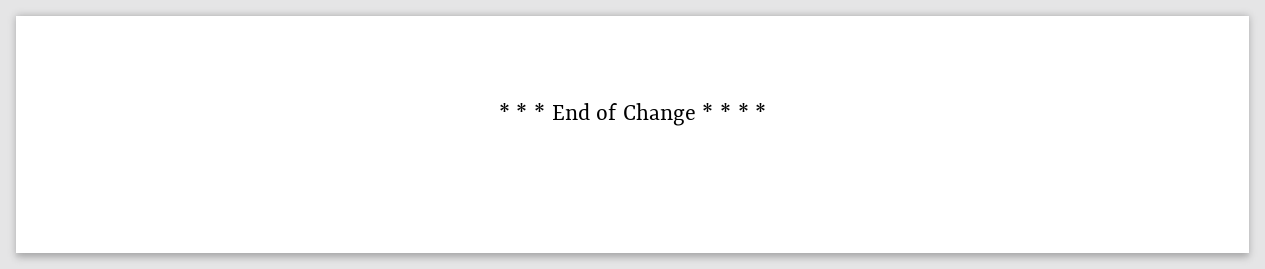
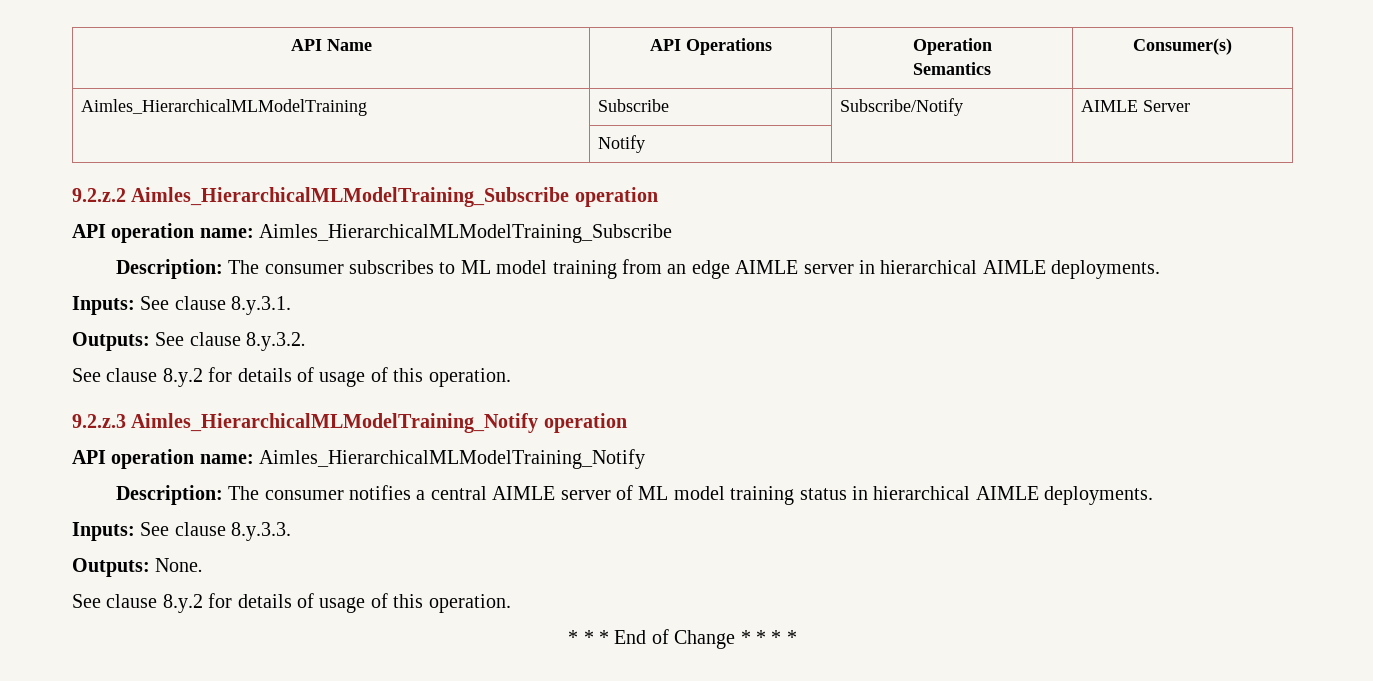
(498, 111) none -> [290,39,372,51] [649,38,772,55] [912,38,992,55] [913,62,991,75] [1133,38,1232,55] [81,99,368,116] [598,99,670,112] [840,98,964,116] [1081,100,1191,112] [598,135,646,153] [72,187,658,207] [72,223,673,243] [115,259,1161,279] [72,296,292,315] [72,332,307,351] [72,367,511,387] [72,413,627,433] [72,449,646,469] [115,485,1154,505] [72,522,292,541] [72,558,204,577] [72,593,511,613] API Name | API Operations | Operation // Semantics | Consumer(s) // Aimles_HierarchicalMLModelTraining | Subscribe | Subscribe/Notify | AIMLE Server // | Notify | | // 9.2.z.2 Aimles_HierarchicalMLModelTraining_Subscribe operation // API operation name: Aimles_HierarchicalMLModelTraining_Subscribe // Description: The consumer subscribes to ML model training from an edge AIMLE server in hierarchical AIMLE deployments. // Inputs: See clause 8.y.3.1. // Outputs: See clause 8.y.3.2. // See clause 8.y.2 for details of usage of this operation. // 9.2.z.3 Aimles_HierarchicalMLModelTraining_Notify operation // API operation name: Aimles_HierarchicalMLModelTraining_Notify // Description: The consumer notifies a central AIMLE server of ML model training status in hierarchical AIMLE deployments. // Inputs: See clause 8.y.3.3. // Outputs: None. // See clause 8.y.2 for details of usage of this operation. //

